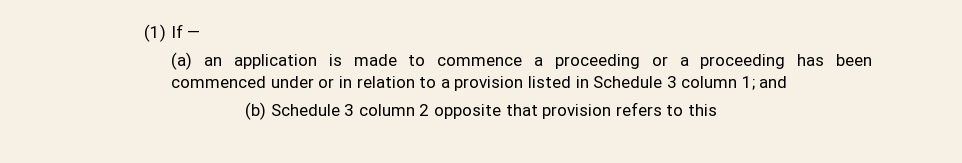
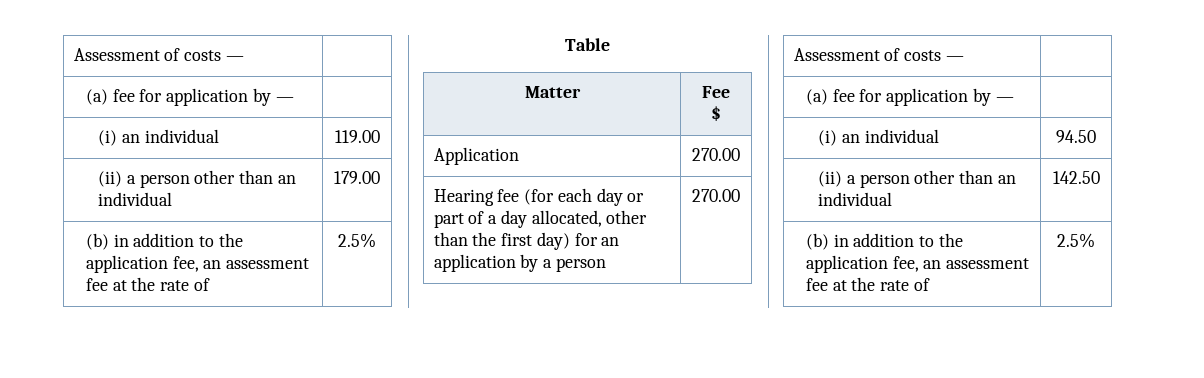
[144,24,201,42] [171,52,873,70] [171,76,788,91] [245,102,717,120] (1) If — // (a) an application is made to commence a proceeding or a proceeding has been commenced under or in relation to a provision listed in Schedule 3 column 1; and // (b) Schedule 3 column 2 opposite that provision refers to this -> [73,48,244,61] [85,88,294,106] [98,129,219,146] [334,130,380,143] [98,170,296,188] [98,192,173,206] [334,171,380,184] [85,233,243,250] [85,255,310,273] [85,277,210,291] [338,233,376,248] [565,38,610,51] [524,86,581,98] [702,86,730,98] [711,106,721,121] [433,147,519,165] [692,148,740,161] [433,188,645,206] [433,210,648,228] [433,232,620,250] [433,254,606,272] [692,189,740,202] [793,48,964,61] [805,88,1014,106] [818,129,939,146] [1056,130,1096,143] [818,170,1016,188] [818,192,893,206] [1052,171,1100,184] [805,233,963,250] [805,255,1030,273] [805,277,930,291] [1057,233,1095,248] Assessment of costs — | // (a) fee for application by — | // (i) an individual | 119.00 // (ii) a person other than an individual | 179.00 // (b) in addition to the application fee, an assessment fee at the rate of | 2.5% // Table // Matter | Fee // $ // Application | 270.00 // Hearing fee (for each day or part of a day allocated, other than the first day) for an application by a person | 270.00 // Assessment of costs — | // (a) fee for application by — | // (i) an individual | 94.50 // (ii) a person other than an individual | 142.50 // (b) in addition to the application fee, an assessment fee at the rate of | 2.5%

